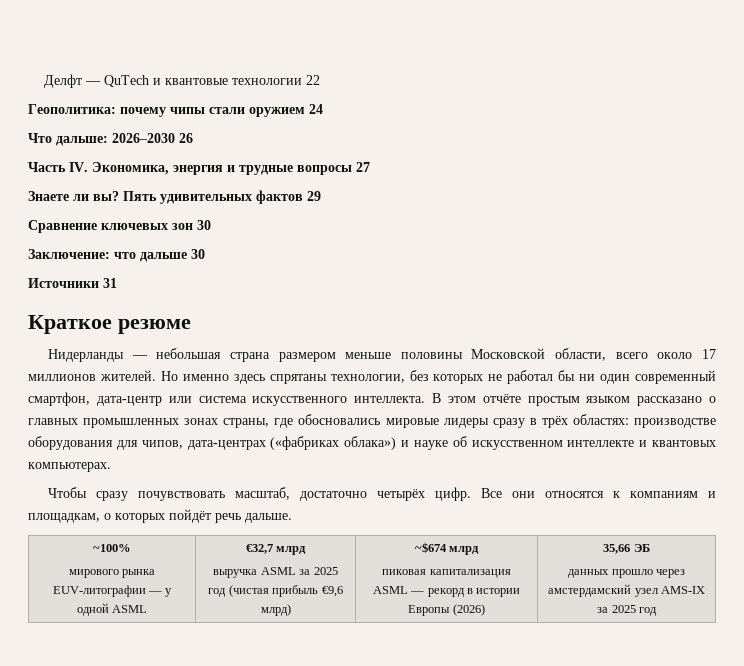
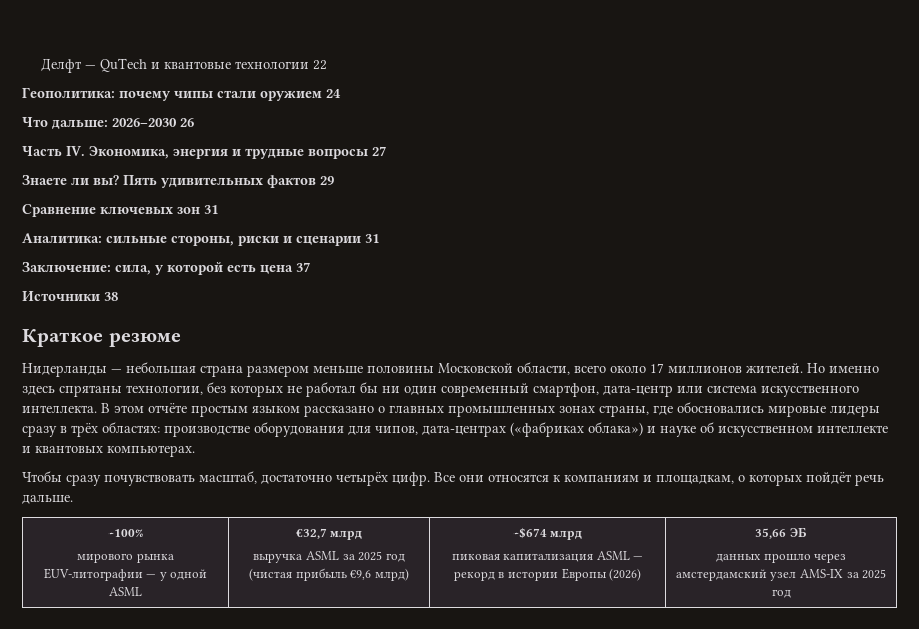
[197,220,211,230] [28,249,205,262] 30 // Заключение: что дальше 30 -> [204,205,218,214] [22,233,379,246] [22,261,310,275] 31 // Аналитика: сильные стороны, риски и сценарии 31 // Заключение: сила, у которой есть цена 37
[103,278,117,288] 31 -> [104,292,118,301] 38

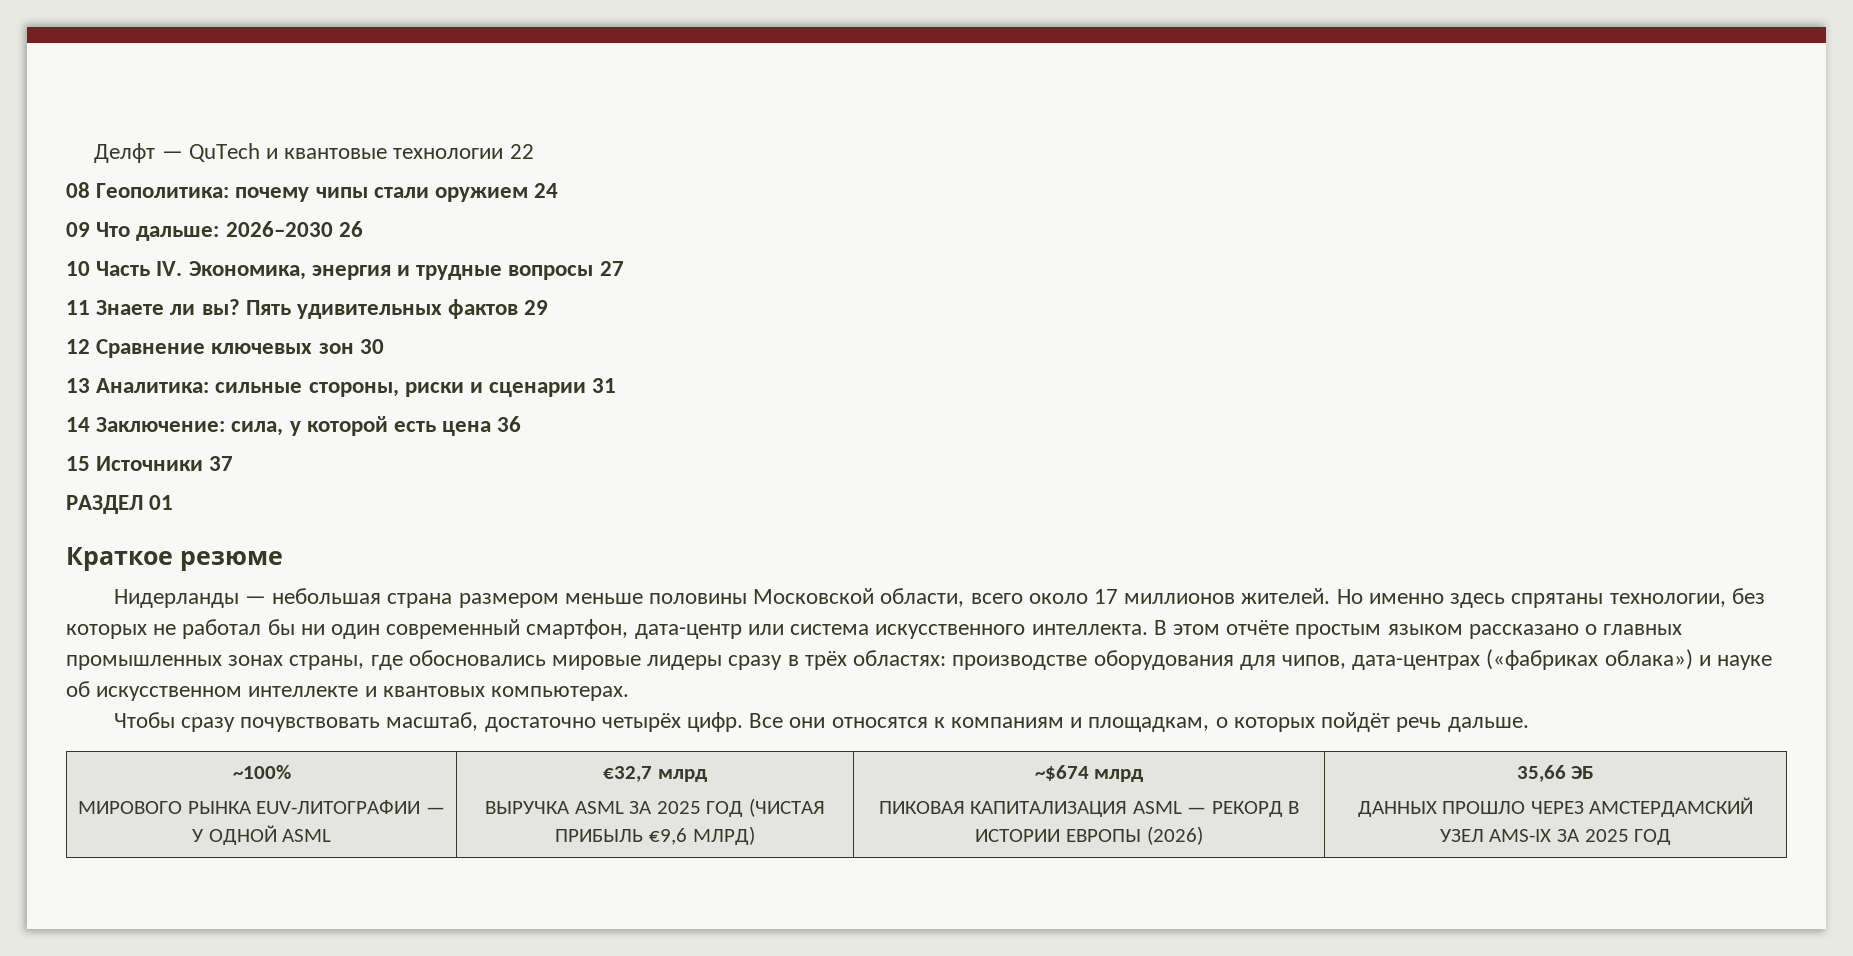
(328, 65) none -> [66,182,90,198] 08
(341, 93) none -> [66,222,90,237] 09
(194, 122) none -> [66,261,90,276] 10
(386, 151) none -> [66,300,90,315] 11
(334, 180) none -> [66,339,90,354] 12
[204,205,218,214] 31 // -> [359,339,384,354] [66,378,90,393] 30 // 13
(379, 238) none -> [66,417,90,432] 14
(293, 269) none -> [497,416,522,432] [66,456,204,471] 36 // 15 Источники
[22,291,118,301] Источники 38 -> [66,495,174,514] РАЗДЕЛ 01
[77,553,174,563] [43,568,208,581] [109,587,142,596] [295,528,363,540] [253,551,405,563] [249,568,409,581] [512,527,583,540] [451,551,644,562] [453,568,642,581] [755,527,807,539] [715,553,847,563] [675,569,887,581] [771,589,791,598] мирового рынка EUV-литографии — у одной ASML | €32,7 млрд // выручка ASML за 2025 год (чистая прибыль €9,6 млрд) | ~$674 млрд // пиковая капитализация ASML — рекорд в истории Европы (2026) | 35,66 ЭБ // данных прошло через амстердамский узел AMS-IX за 2025 год -> [78,800,445,814] [191,825,332,845] [603,766,707,782] [485,798,825,817] [555,826,755,845] [1034,765,1144,782] [878,801,1300,817] [975,826,1203,845] [1516,765,1595,782] [1357,797,1754,817] [1439,829,1672,845] МИРОВОГО РЫНКА EUV-ЛИТОГРАФИИ — У ОДНОЙ ASML | €32,7 млрд // ВЫРУЧКА ASML ЗА 2025 ГОД (ЧИСТАЯ ПРИБЫЛЬ €9,6 МЛРД) | ~$674 млрд // ПИКОВАЯ КАПИТАЛИЗАЦИЯ ASML — РЕКОРД В ИСТОРИИ ЕВРОПЫ (2026) | 35,66 ЭБ // ДАННЫХ ПРОШЛО ЧЕРЕЗ АМСТЕРДАМСКИЙ УЗЕЛ AMS-IX ЗА 2025 ГОД

